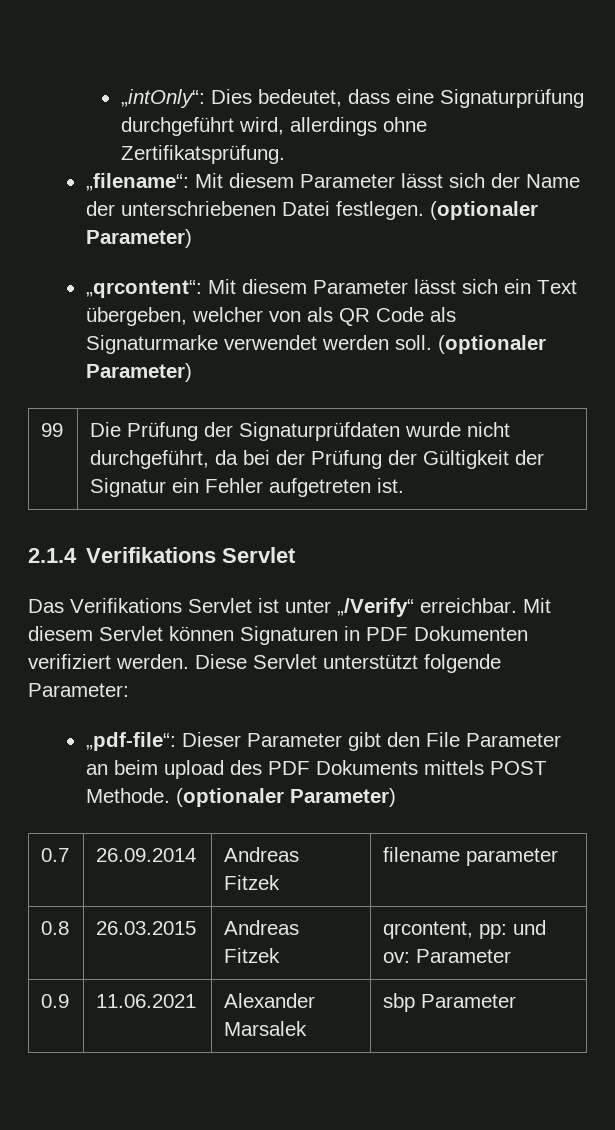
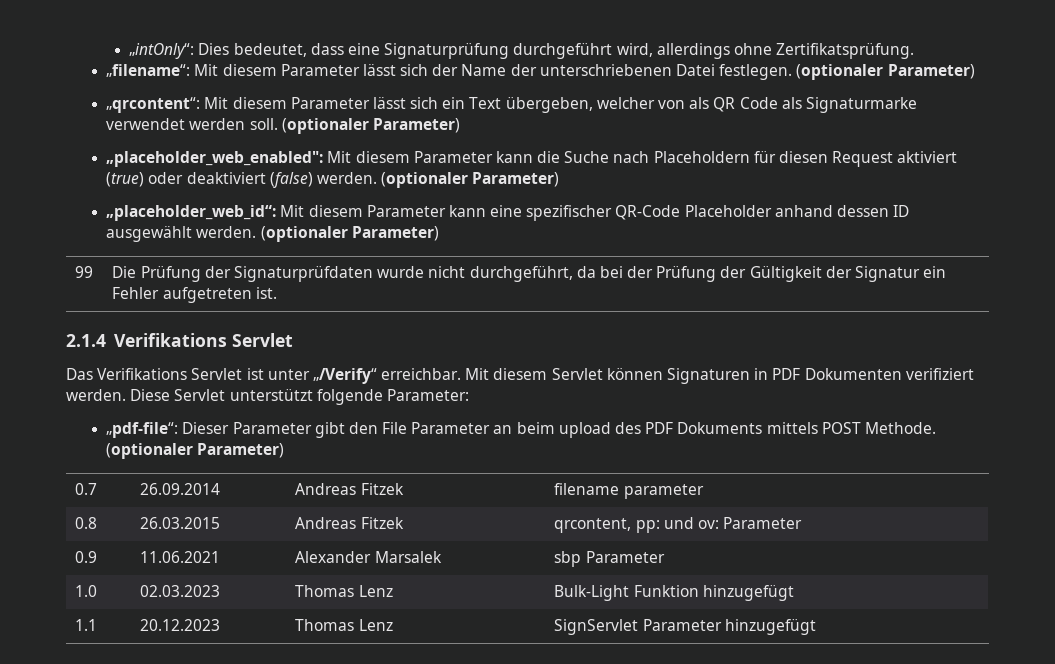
(192, 372) none -> [106,151,958,167] [106,172,560,188] [106,205,910,221] [106,226,439,242] // „placeholder_web_enabled": Mit diesem Parameter kann die Suche nach Placeholdern für diesen Request aktiviert (true) oder deaktiviert (false) werden. (optionaler Parameter) // „placeholder_web_id“: Mit diesem Parameter kann eine spezifischer QR-Code Placeholder anhand dessen ID ausgewählt werden. (optionaler Parameter)
(517, 1001) none -> [75,585,98,597] [140,585,221,597] [295,585,393,597] [554,585,794,601] [75,619,98,631] [140,619,221,631] [295,619,393,631] [554,619,816,635] // 1.0 | 02.03.2023 | Thomas Lenz | Bulk-Light Funktion hinzugefügt // 1.1 | 20.12.2023 | Thomas Lenz | SignServlet Parameter hinzugefügt

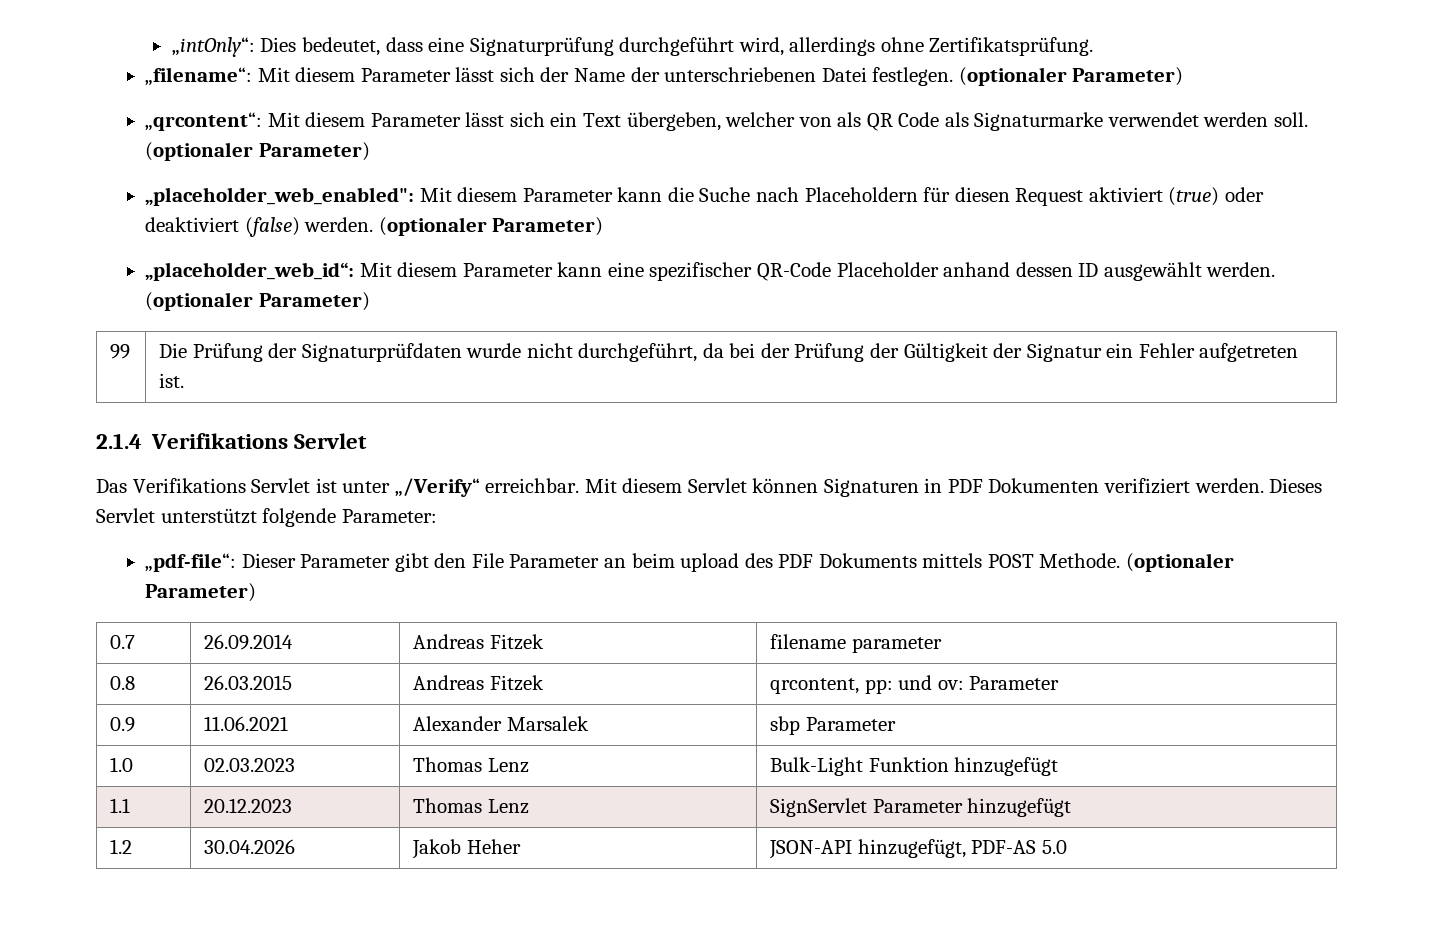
[130,389,171,401] Diese -> [1269,478,1323,493] Dieses
(816, 627) none -> [110,839,133,854] [204,839,296,854] [412,839,521,859] [769,839,1067,859] // 1.2 | 30.04.2026 | Jakob Heher | JSON-API hinzugefügt, PDF-AS 5.0

